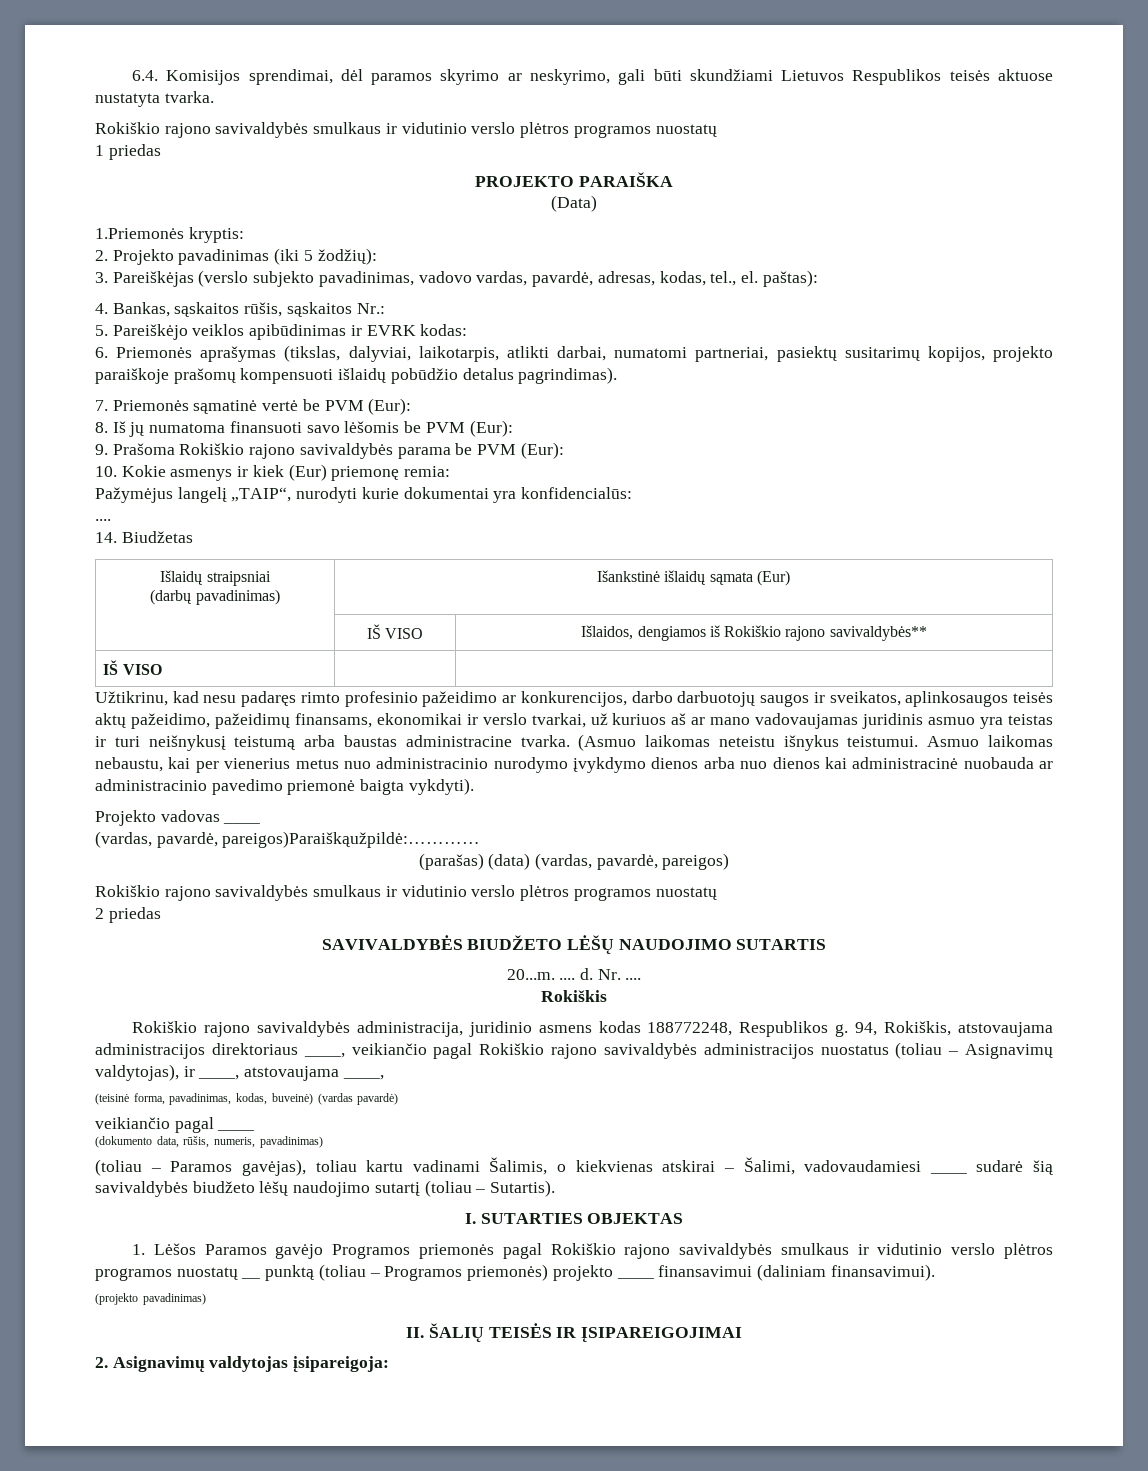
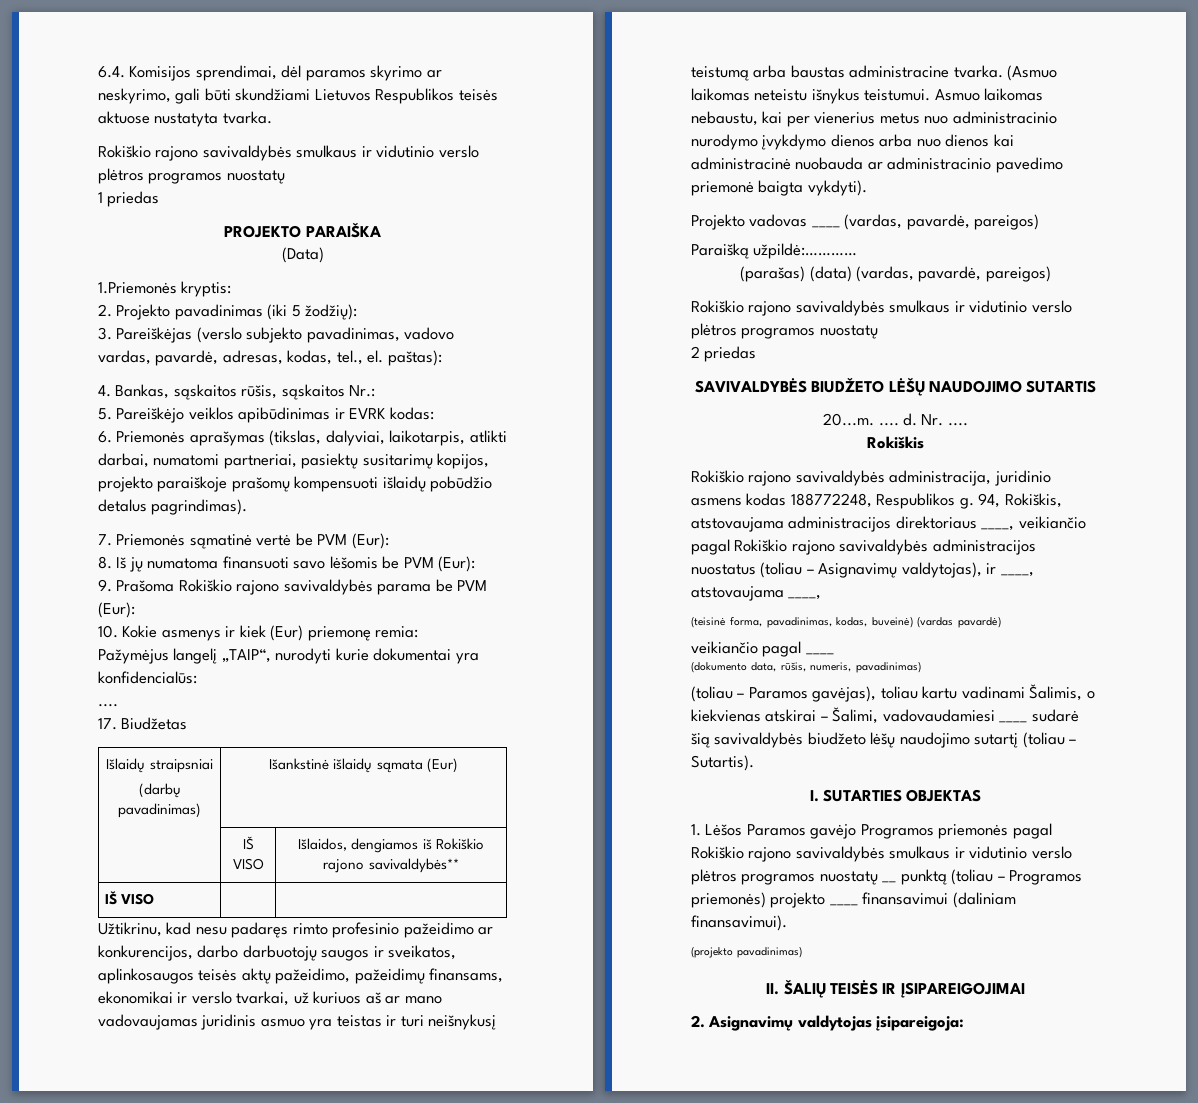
[95,532,117,543] 14. -> [98,718,117,730] 17.
[95,831,481,848] // (vardas, pavardė, pareigos)Paraiškąužpildė:………… -> [844,214,1040,230] [691,243,858,259] (vardas, pavardė, pareigos) // Paraišką užpildė:…………

